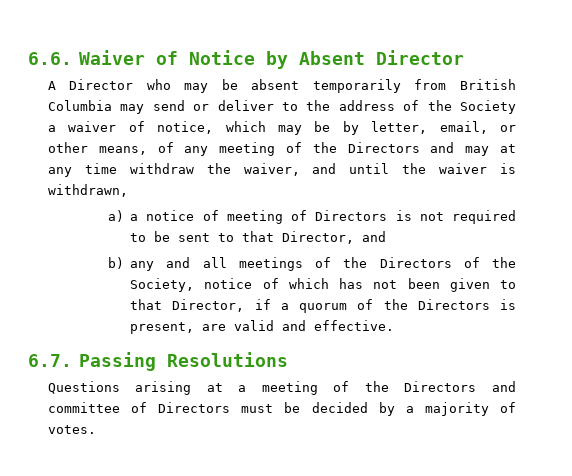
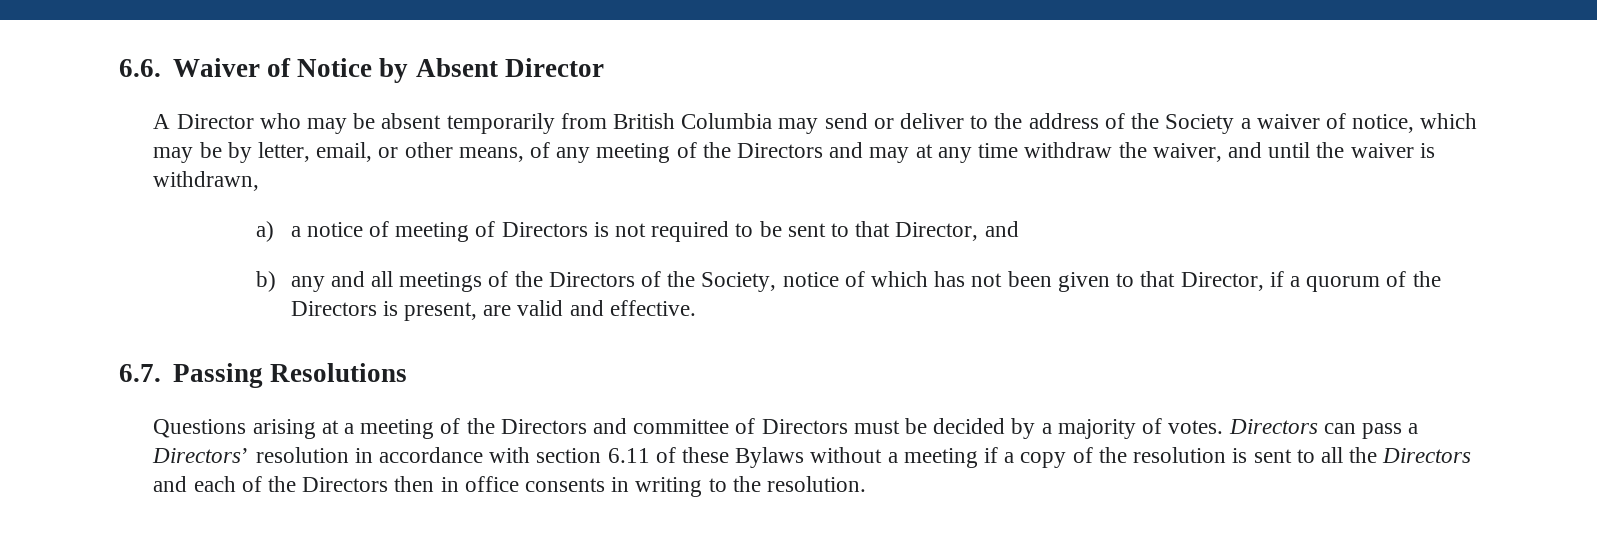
(96, 429) none -> [1228,419,1419,439] [152,447,1472,468] [153,476,867,497] Directors can pass a Directors’ resolution in accordance with section 6.11 of these Bylaws without a meeting if a copy of the resolution is sent to all the Directors and each of the Directors then in office consents in writing to the resolution.

